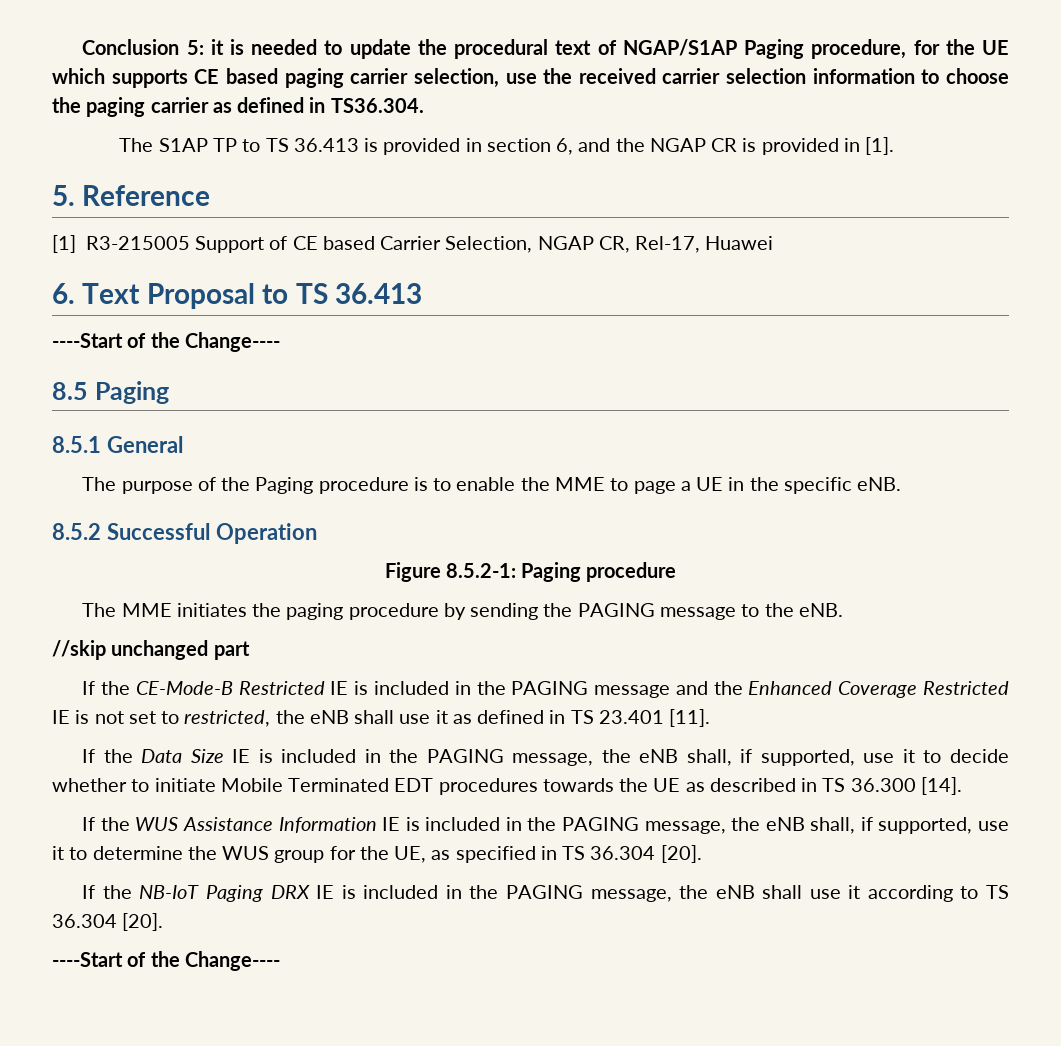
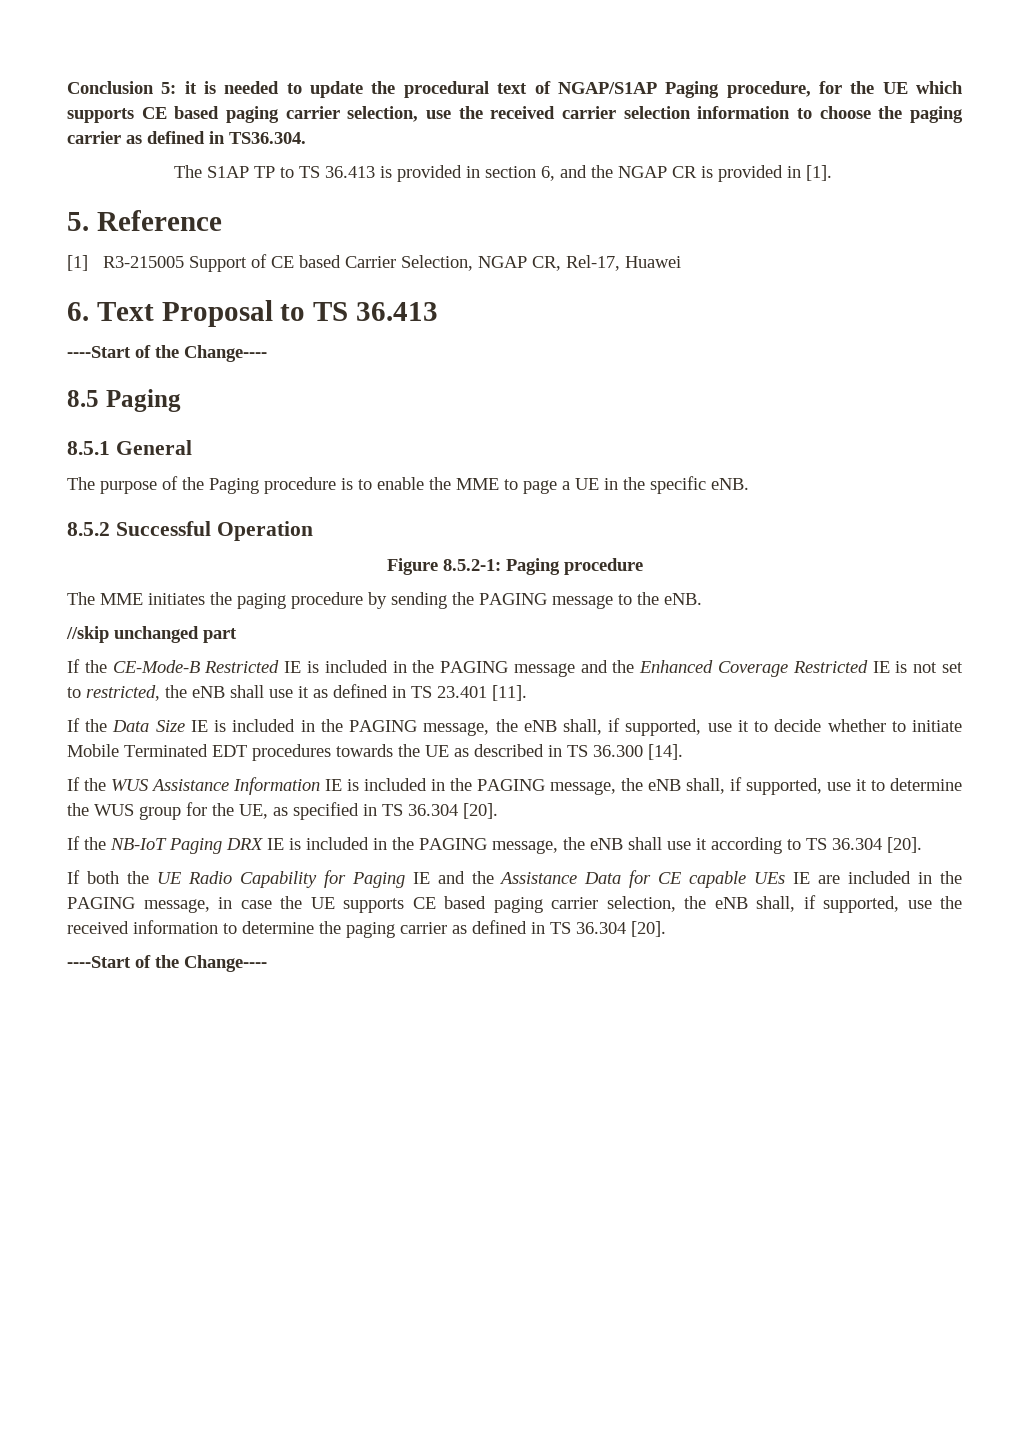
(164, 922) none -> [67,870,963,888] [67,895,962,913] [67,920,666,938] // If both the UE Radio Capability for Paging IE and the Assistance Data for CE capable UEs IE are included in the PAGING message, in case the UE supports CE based paging carrier selection, the eNB shall, if supported, use the received information to determine the paging carrier as defined in TS 36.304 [20].

